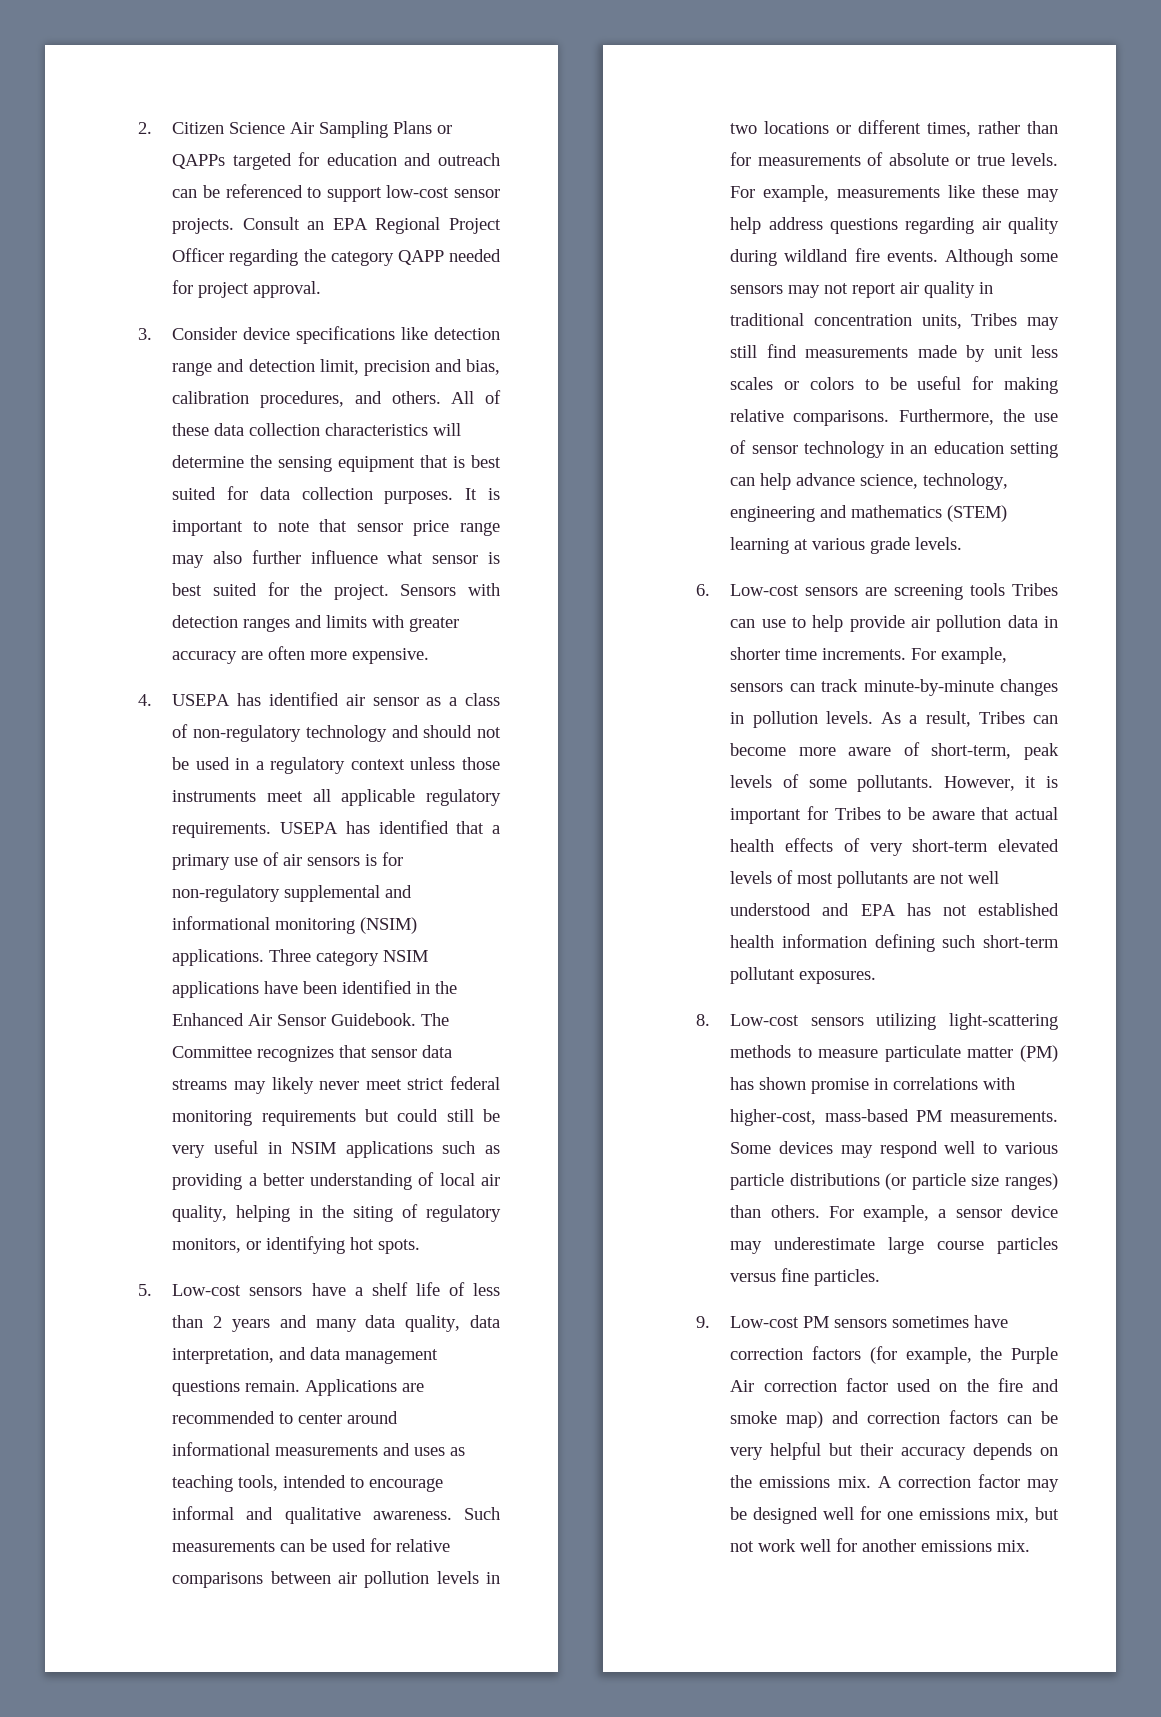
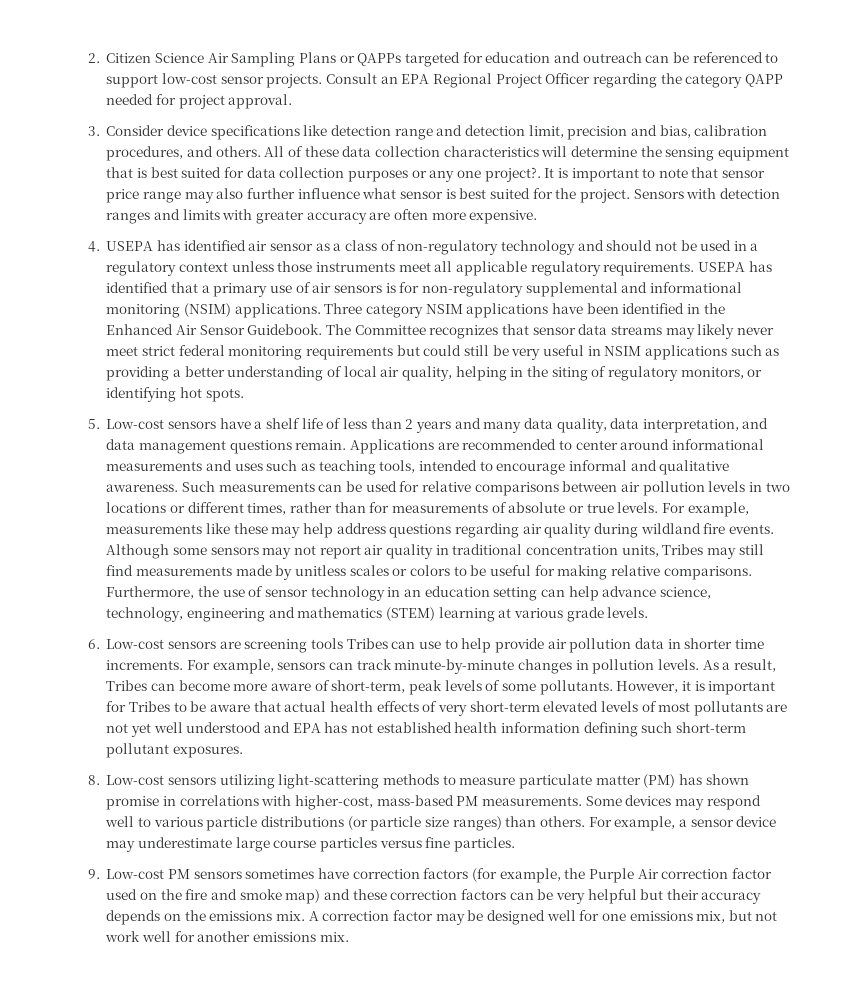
[384,491,454,504] purposes. -> [347,167,541,182] purposes or any one project?.
(446, 1451) none -> [266,460,298,471] such
[993,345,1058,358] unit less -> [295,565,347,576] unitless
(965, 878) none -> [131,723,152,737] yet
(860, 1417) none -> [352,889,387,900] these

